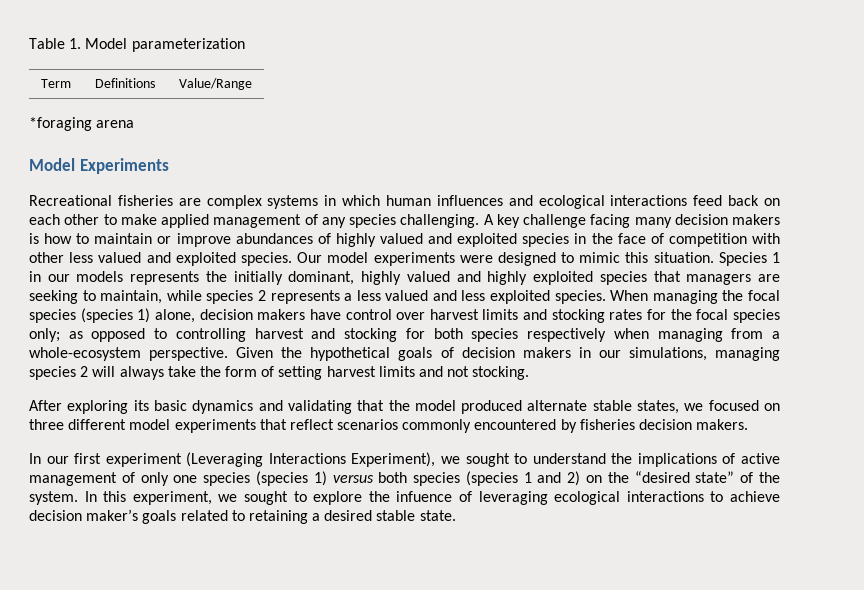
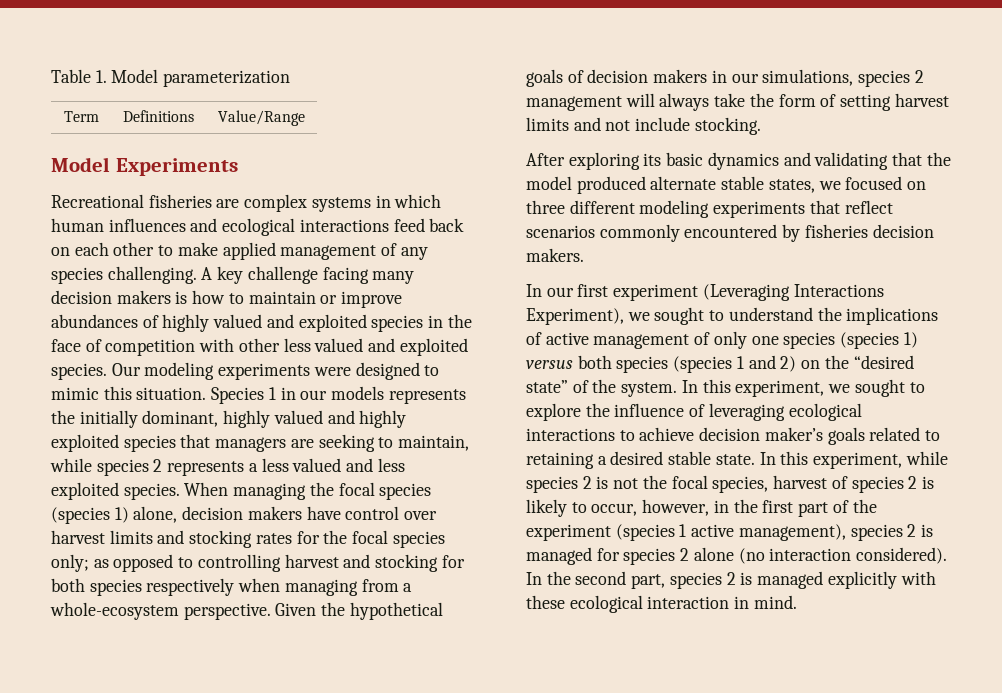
[29,117,135,131] // *foraging arena -> (305, 118) none
[327,252,369,263] model -> [144,362,215,380] modeling
[715,347,780,361] [29,366,89,380] managing species 2 -> [858,70,924,87] [526,96,622,111] species 2 management
(470, 371) none -> [635,117,691,131] include
[129,419,171,430] model -> [639,200,710,218] modeling
[396,491,453,502] infuence -> [614,403,685,417] influence
(456, 515) none -> [759,451,948,469] [526,475,934,493] [526,499,877,517] [526,524,934,541] [526,547,948,565] [526,571,936,589] [526,595,797,613] In this experiment, while species 2 is not the focal species, harvest of species 2 is likely to occur, however, in the first part of the experiment (species 1 active management), species 2 is managed for species 2 alone (no interaction considered). In the second part, species 2 is managed explicitly with these ecological interaction in mind.

